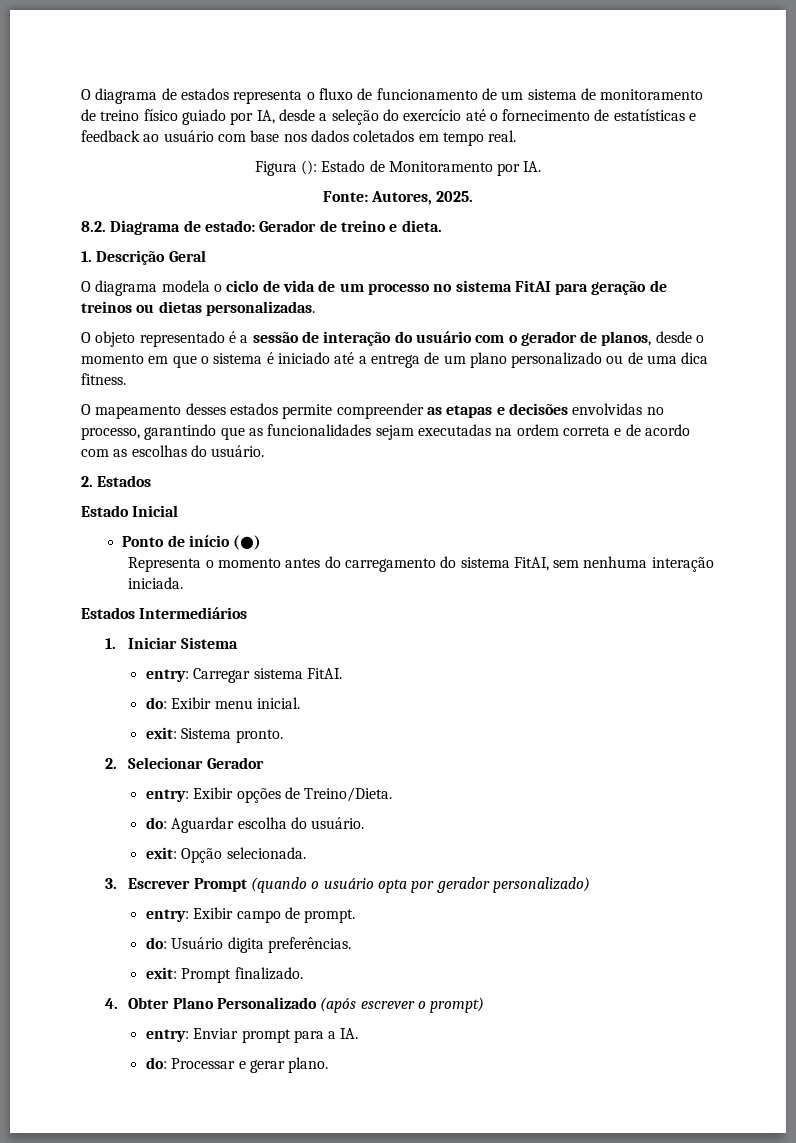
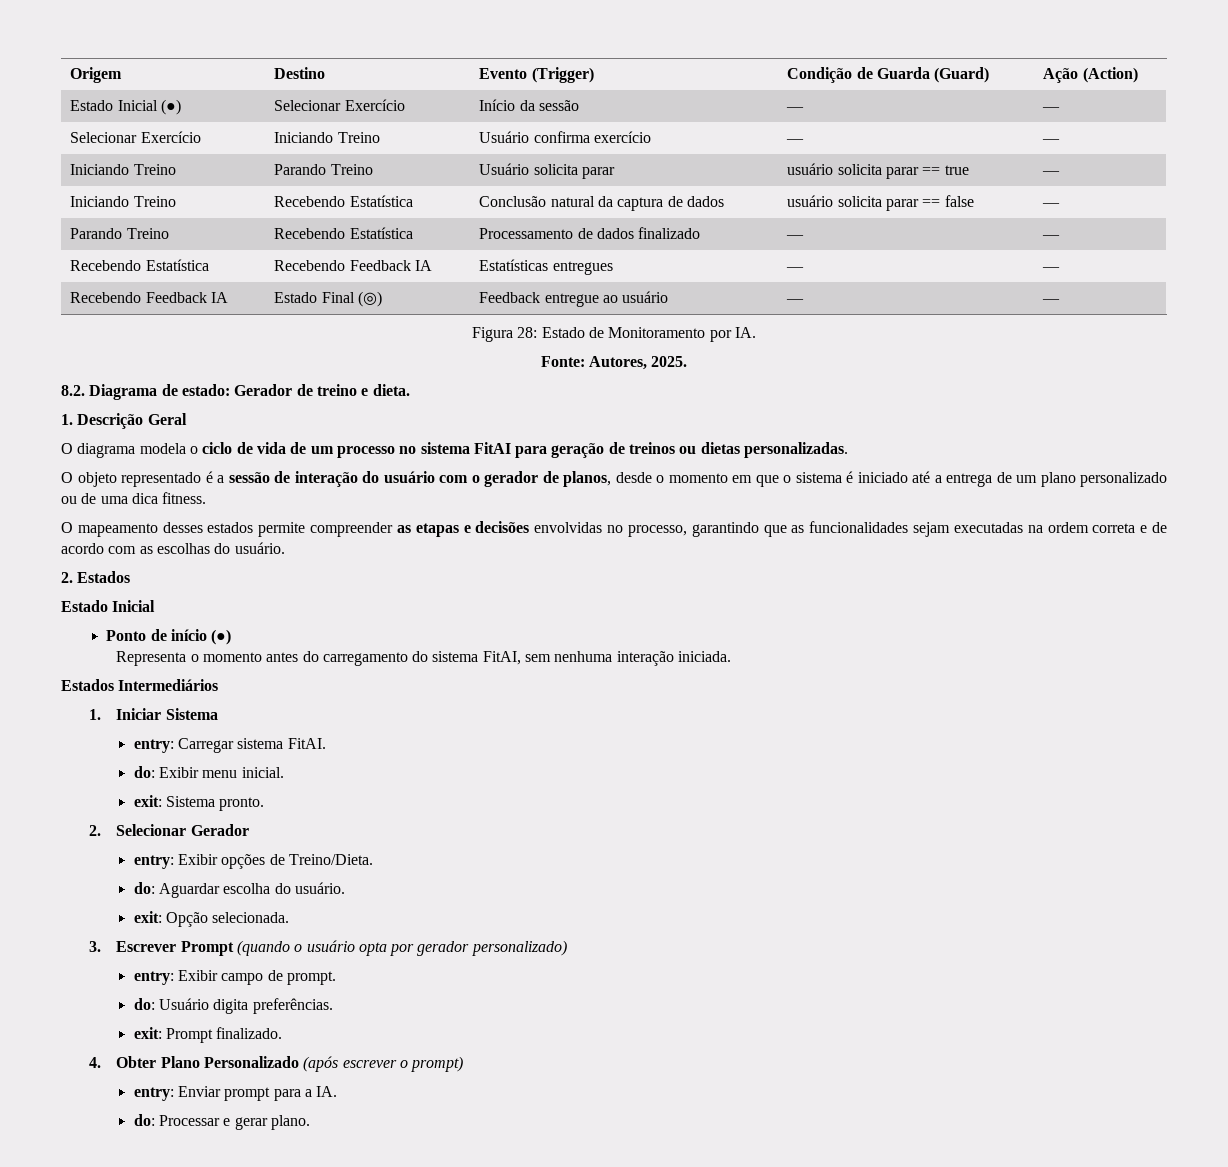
[81,88,704,104] [81,109,697,125] [81,130,517,146] O diagrama de estados representa o fluxo de funcionamento de um sistema de monitoramento de treino físico guiado por IA, desde a seleção do exercício até o fornecimento de estatísticas e feedback ao usuário com base nos dados coletados em tempo real. -> [70,67,123,83] [274,67,326,79] [479,67,594,83] [787,67,990,83] [1043,67,1138,83] [70,99,182,115] [274,99,405,111] [479,99,580,111] [786,107,805,111] [1042,107,1061,111] [70,131,201,143] [274,132,380,143] [479,131,652,143] [786,139,805,143] [1042,139,1061,143] [70,164,176,175] [274,164,373,175] [479,163,616,179] [787,163,969,179] [1042,171,1061,175] [70,196,176,207] [274,195,413,207] [479,196,724,211] [787,195,974,211] [1042,203,1061,207] [70,228,169,239] [274,227,413,239] [479,227,701,239] [786,235,805,239] [1042,235,1061,239] [70,259,209,271] [274,260,433,271] [479,259,613,275] [786,267,805,271] [1042,267,1061,271] [70,292,229,303] [274,291,383,307] [479,291,669,307] [786,299,805,303] [1042,299,1061,303] Origem | Destino | Evento (Trigger) | Condição de Guarda (Guard) | Ação (Action) // Estado Inicial (●) | Selecionar Exercício | Início da sessão | — | — // Selecionar Exercício | Iniciando Treino | Usuário confirma exercício | — | — // Iniciando Treino | Parando Treino | Usuário solicita parar | usuário solicita parar == true | — // Iniciando Treino | Recebendo Estatística | Conclusão natural da captura de dados | usuário solicita parar == false | — // Parando Treino | Recebendo Estatística | Processamento de dados finalizado | — | — // Recebendo Estatística | Recebendo Feedback IA | Estatísticas entregues | — | — // Recebendo Feedback IA | Estado Final (◎) | Feedback entregue ao usuário | — | —
[300,160,317,175] (): -> [517,327,538,338] 28:

